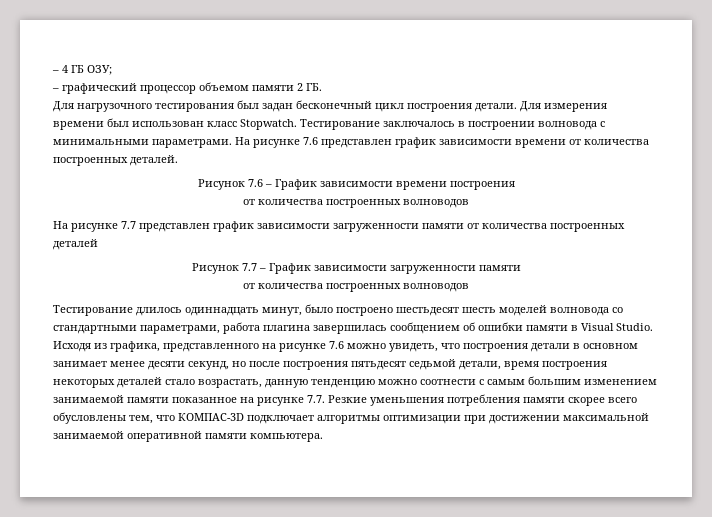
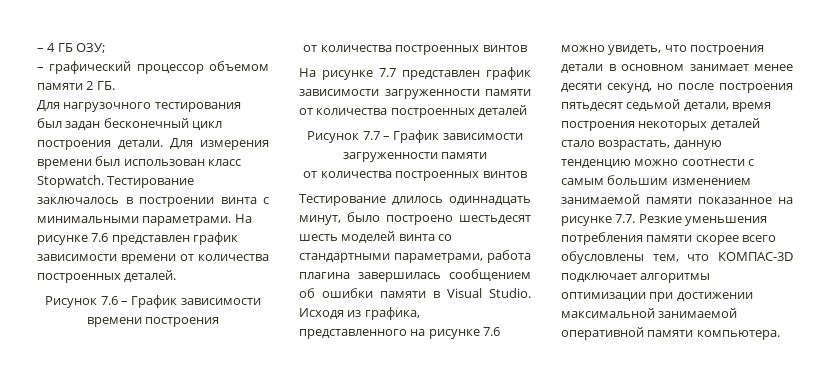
[538,121,597,130] волновода -> [220,197,257,204] винта
[403,199,469,208] волноводов -> [482,45,527,52] винтов
[403,283,469,292] волноводов -> [482,171,527,178] винтов
[550,307,609,316] волновода -> [398,234,435,241] винта

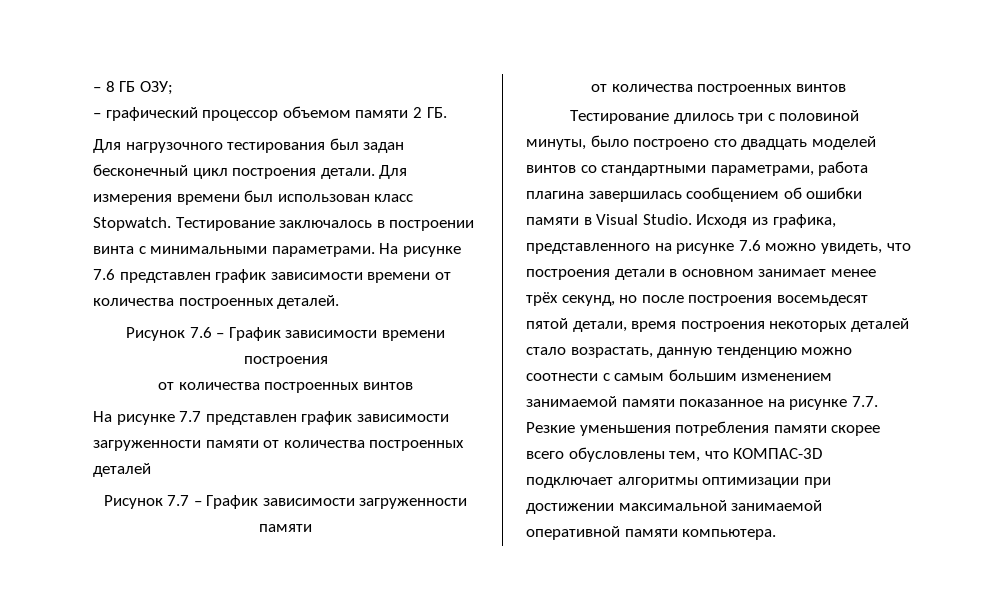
[37,43,56,52] – 4 -> [93,81,115,92] – 8
[449,196,531,205] [299,212,531,225] [299,231,435,243] одиннадцать минут, было построено шестьдесят шесть моделей винта -> [738,110,860,124] [526,135,876,150] [526,165,576,173] три с половиной минуты, было построено сто двадцать моделей винтов
[561,83,602,92] десяти -> [526,292,558,306] трёх
[561,99,681,111] пятьдесят седьмой -> [776,295,868,306] [526,318,568,329] восемьдесят пятой

